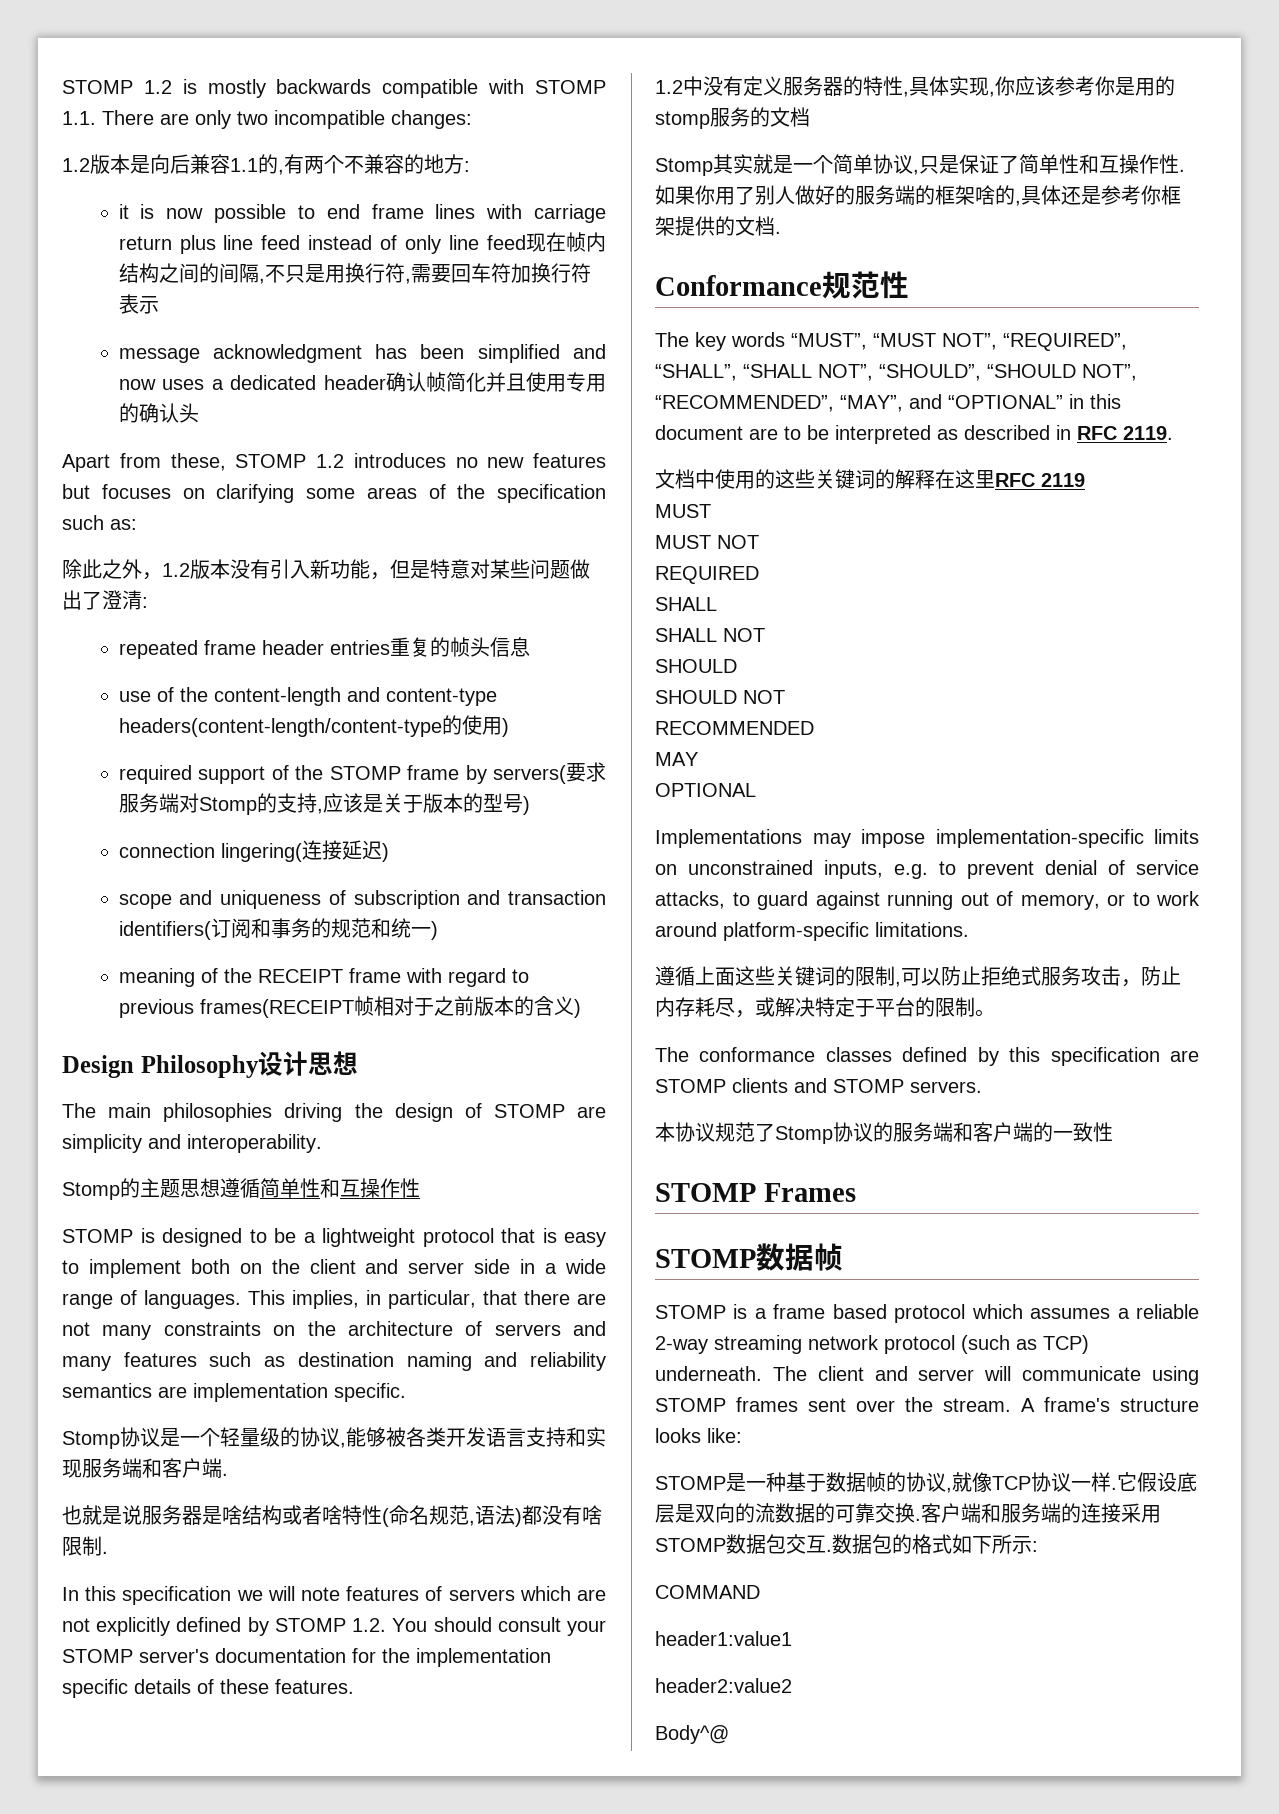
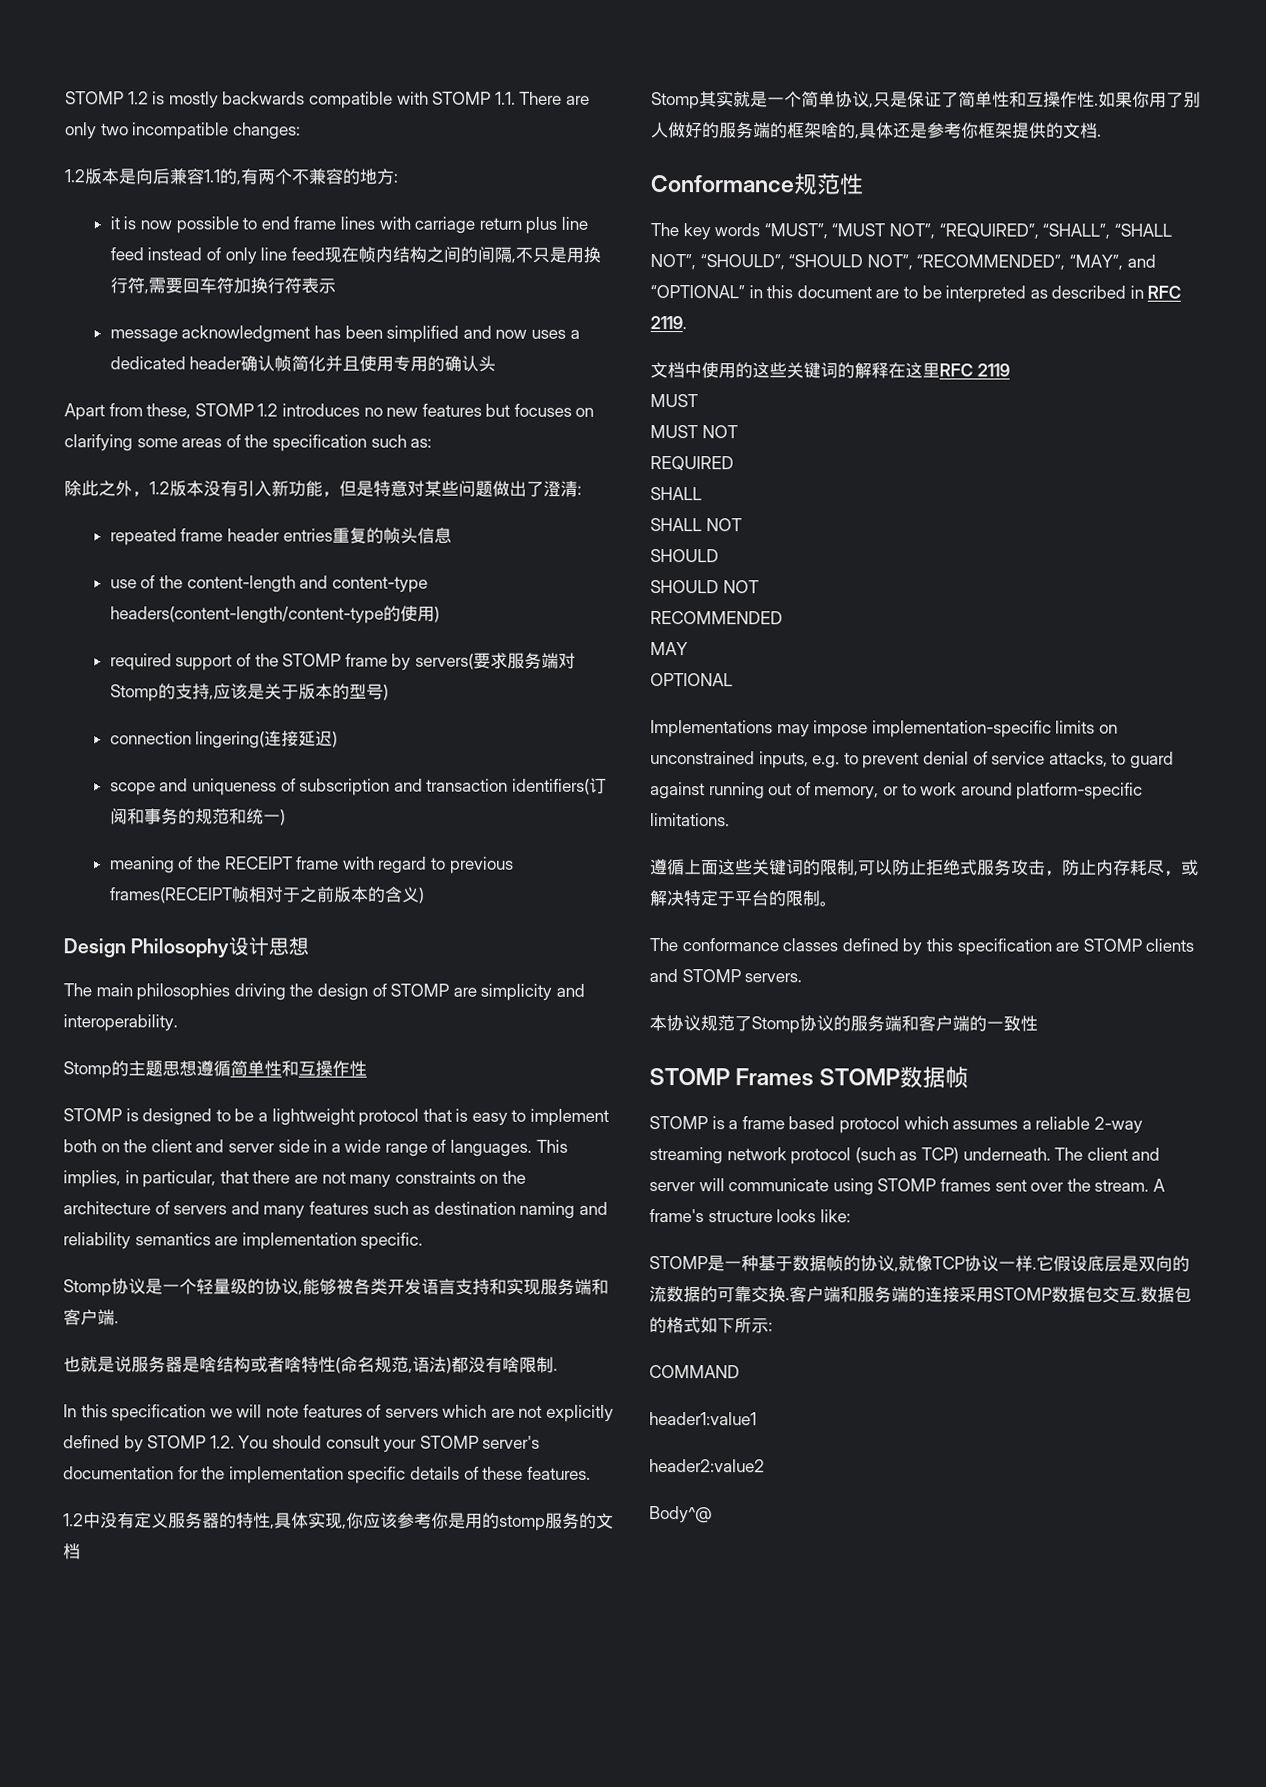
(856, 1192) // -> (815, 1077) none

